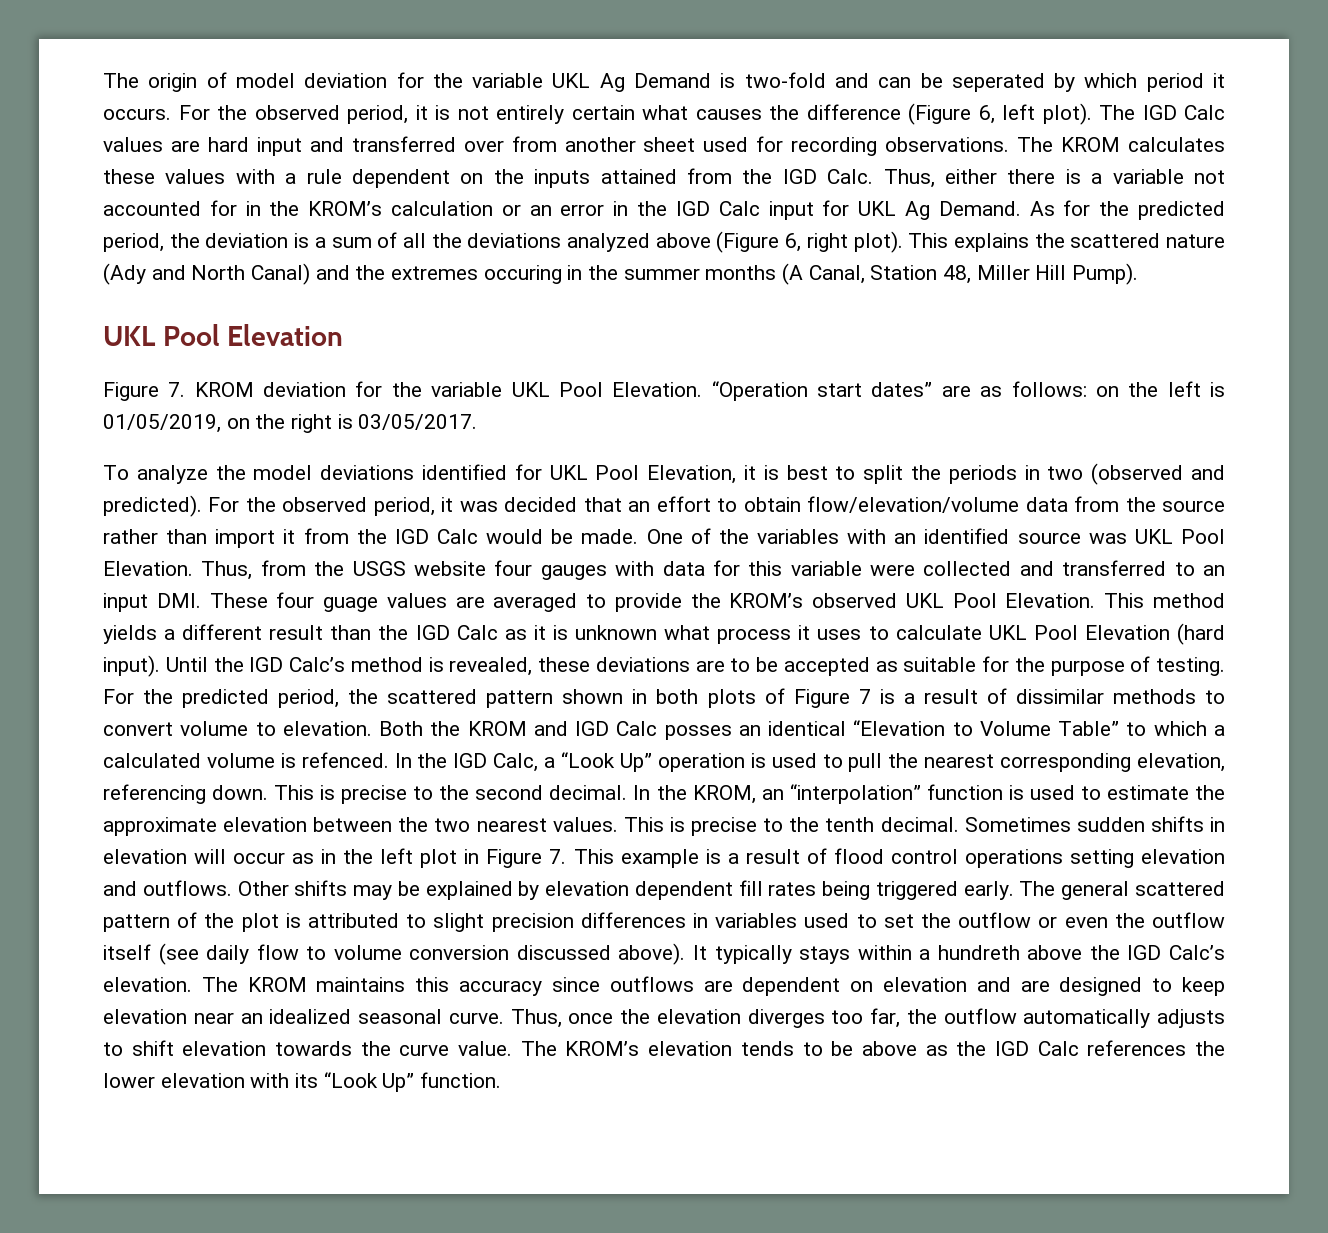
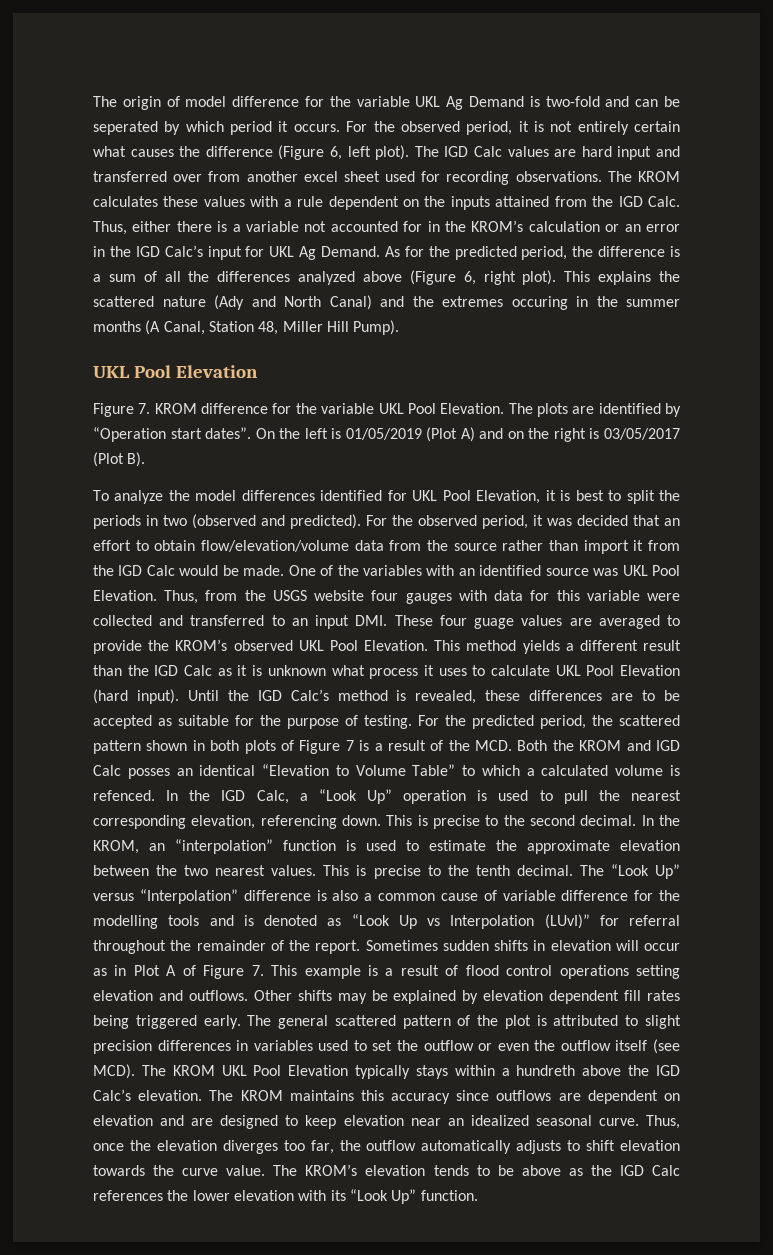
[304,73,388,88] deviation -> [232,96,300,107] difference
(636, 144) none -> [303,171,338,182] excel
[718,201,760,216] Calc -> [164,245,203,257] Calc’s
[205,233,289,248] deviation -> [598,246,666,257] difference
[467,233,562,248] deviations -> [217,271,291,282] differences
[263,382,347,397] deviation -> [201,403,269,414] difference
[711,381,1225,401] [103,414,221,433] “Operation start dates” are as follows: on the left is 01/05/2019, -> [508,403,681,417] [93,427,504,442] The plots are identified by “Operation start dates”. On the left is 01/05/2019 (Plot A) and
[358,414,478,430] 03/05/2017. -> [604,428,681,440] [93,452,146,467] 03/05/2017 (Plot B).
[320,465,415,480] deviations -> [241,490,315,501] differences
[595,657,690,672] deviations -> [529,690,603,701] differences
[1015,689,1225,704] [103,721,372,736] dissimilar methods to convert volume to elevation. -> [448,740,513,751] the MCD.
(959, 824) none -> [579,864,680,879] [93,889,680,904] [93,914,680,929] [93,940,361,954] The “Look Up” versus “Interpolation” difference is also a common cause of variable difference for the modelling tools and is denoted as “Look Up vs Interpolation (LUvI)” for referral throughout the remainder of the report.
[343,848,480,868] the left plot in -> [133,965,196,976] Plot A of
[206,943,707,965] daily flow to volume conversion discussed above). It -> [93,1064,349,1079] MCD). The KROM UKL Pool Elevation

